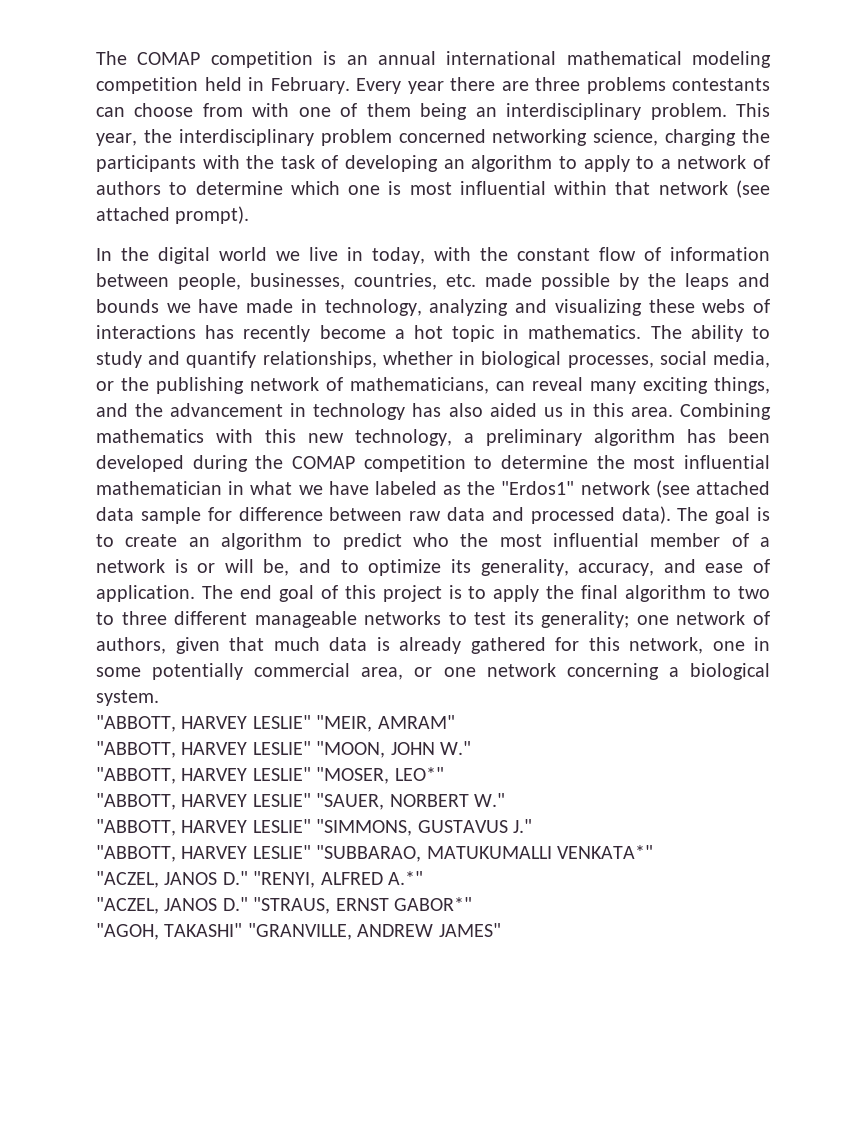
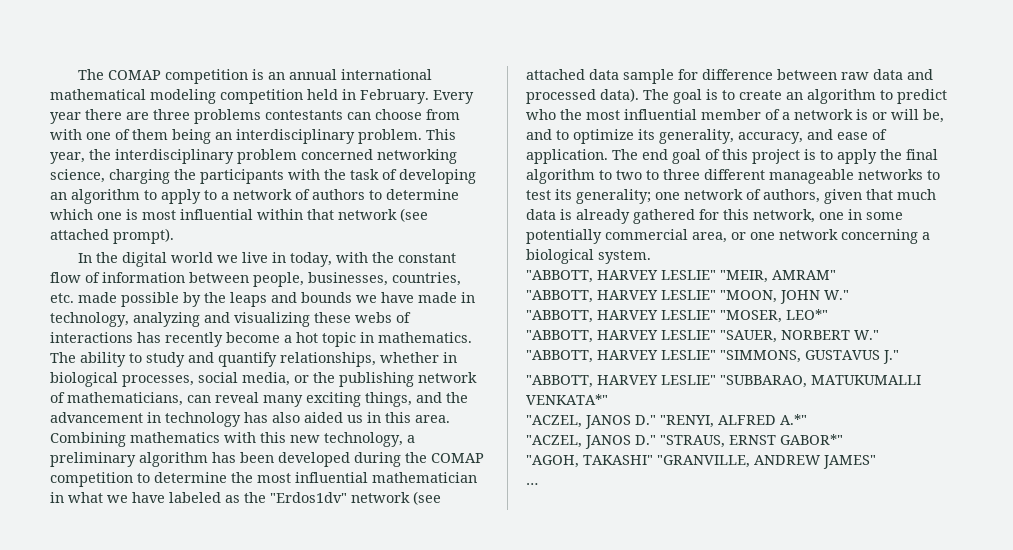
[501,481,575,495] "Erdos1" -> [270,492,347,503] "Erdos1dv"
(501, 930) none -> [526,483,538,485] // …

